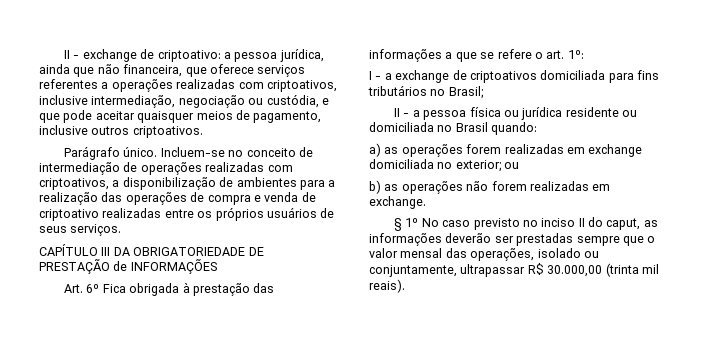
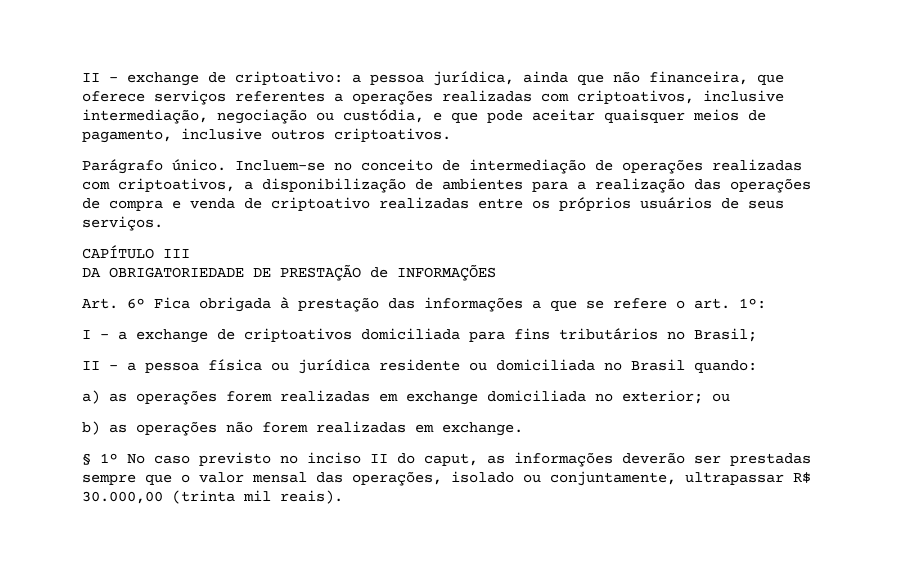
(111, 251) none -> (190, 253) //

